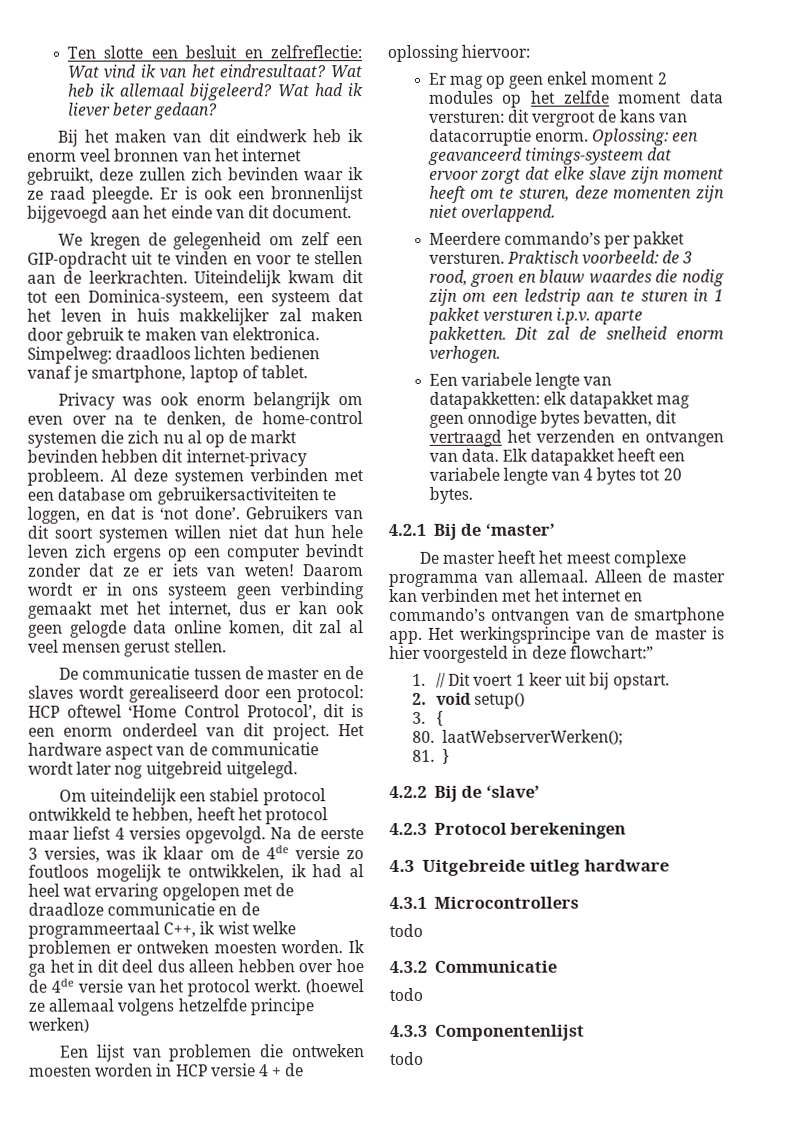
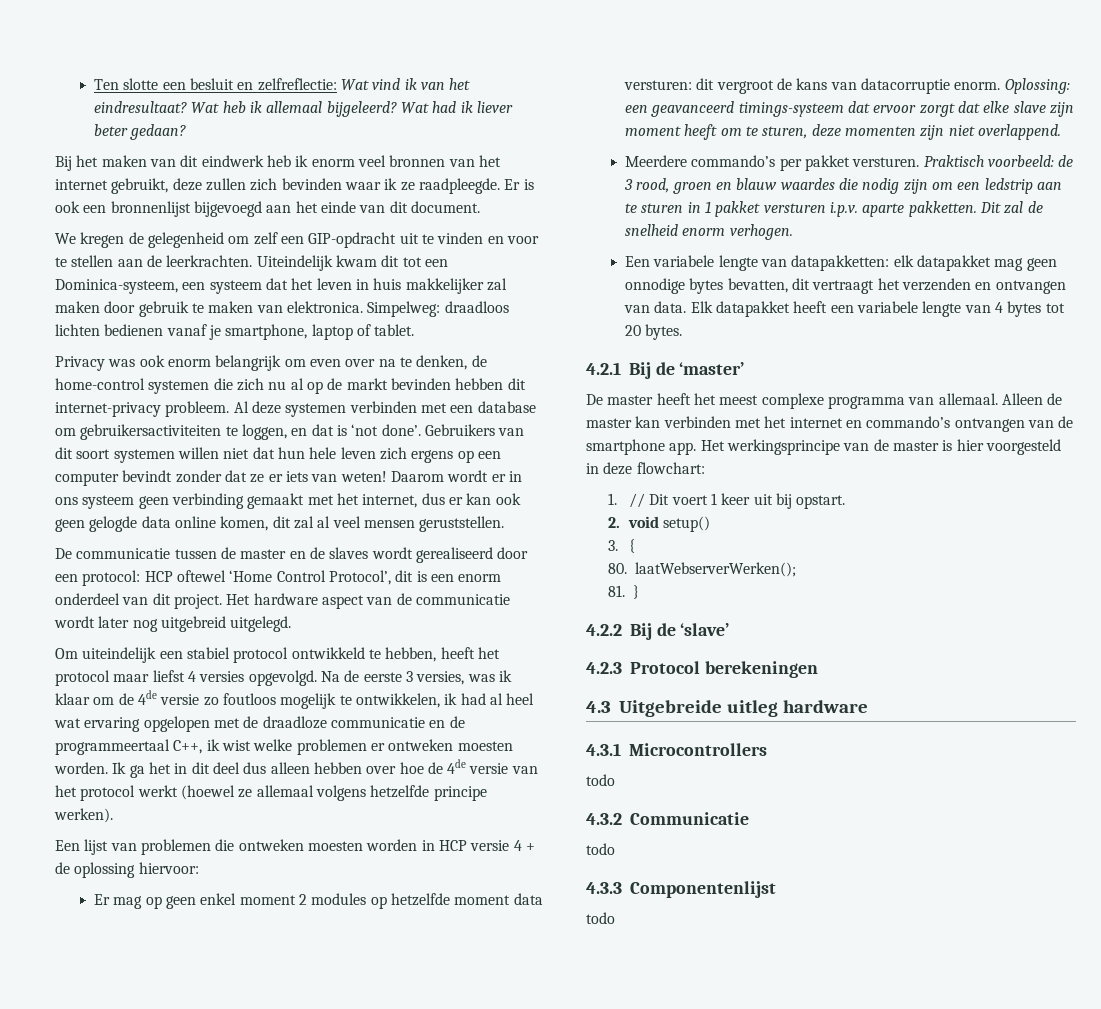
[50,186,155,204] raad pleegde. -> [418,178,500,194] raadpleegde.
[124,639,227,657] gerust stellen. -> [419,516,505,532] geruststellen.
[254,979,302,993] werkt. -> [137,785,178,797] werkt
[28,1017,89,1033] werken) -> [54,808,113,823] werken).
[530,90,610,104] het zelfde -> [391,893,451,906] hetzelfde
[428,429,502,447] vertraagd -> [812,280,875,294] vertraagt
[569,645,654,659] flowchart:” -> [636,462,705,474] flowchart:

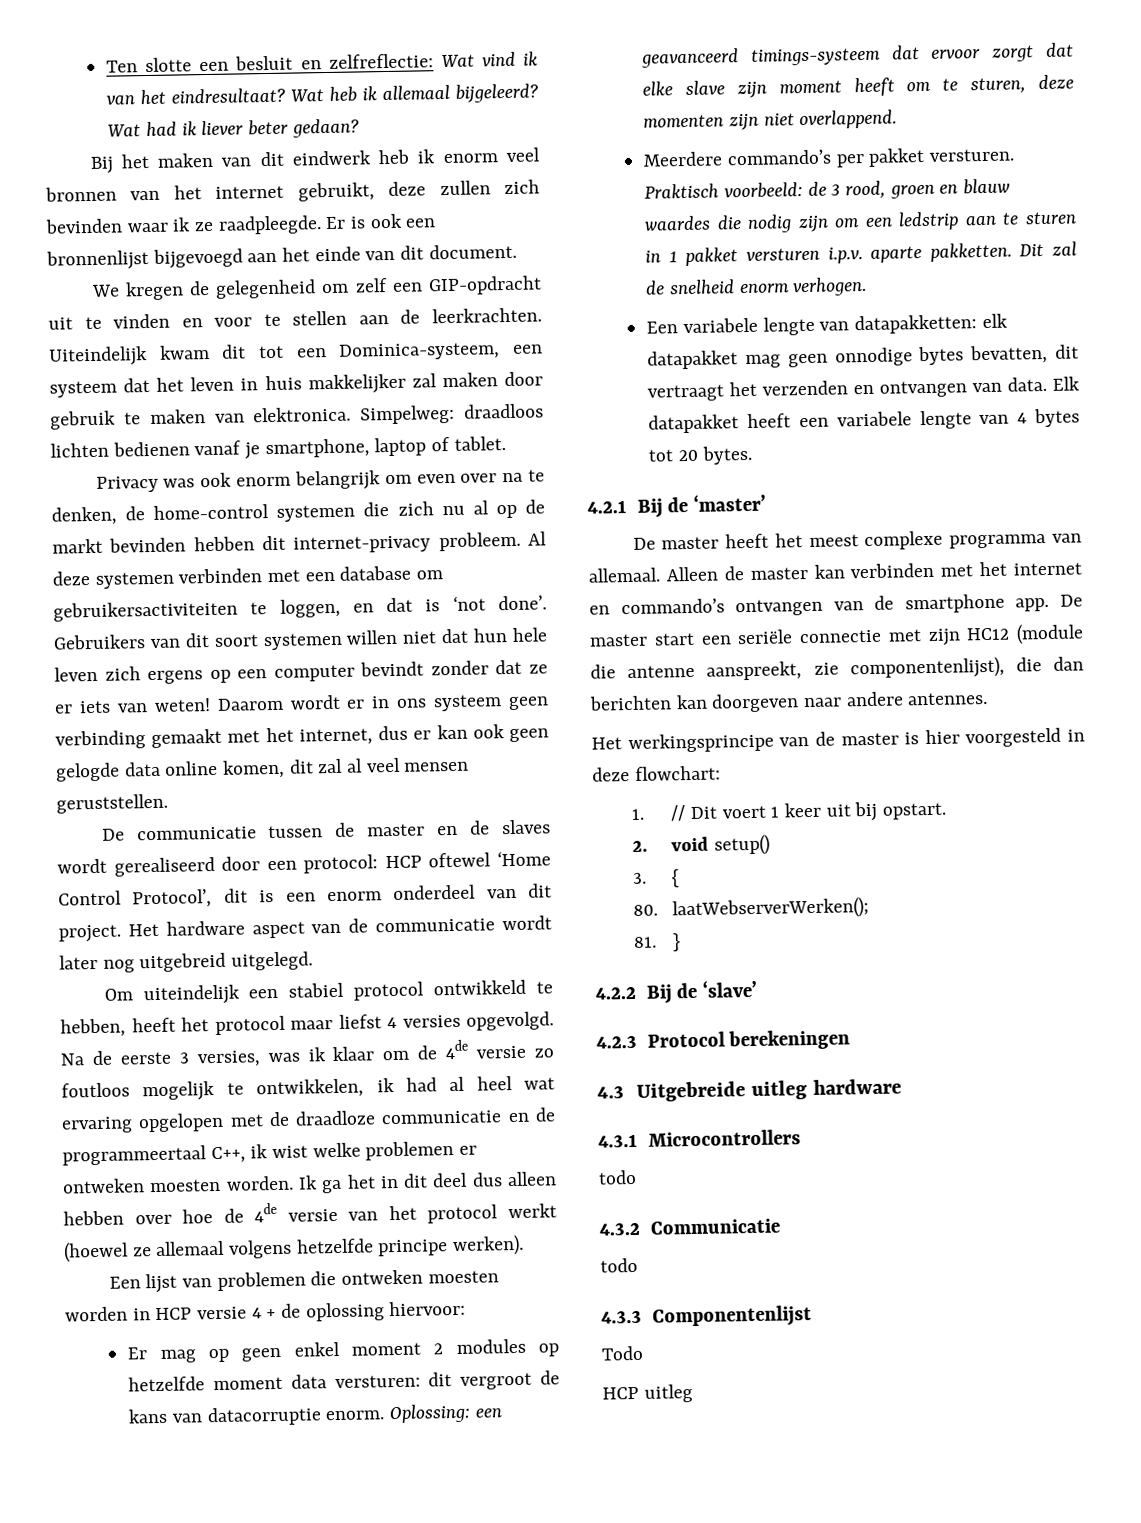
(697, 448) none -> [1060,594,1083,607] [589,623,1084,647] [590,656,1084,681] [589,691,989,713] De master start een seriële connectie met zijn HC12 (module die antenne aanspreekt, zie componentenlijst), die dan berichten kan doorgeven naar andere antennes. //
[586,912,615,924] todo -> [601,1345,644,1361] [602,1384,693,1403] Todo // HCP uitleg

